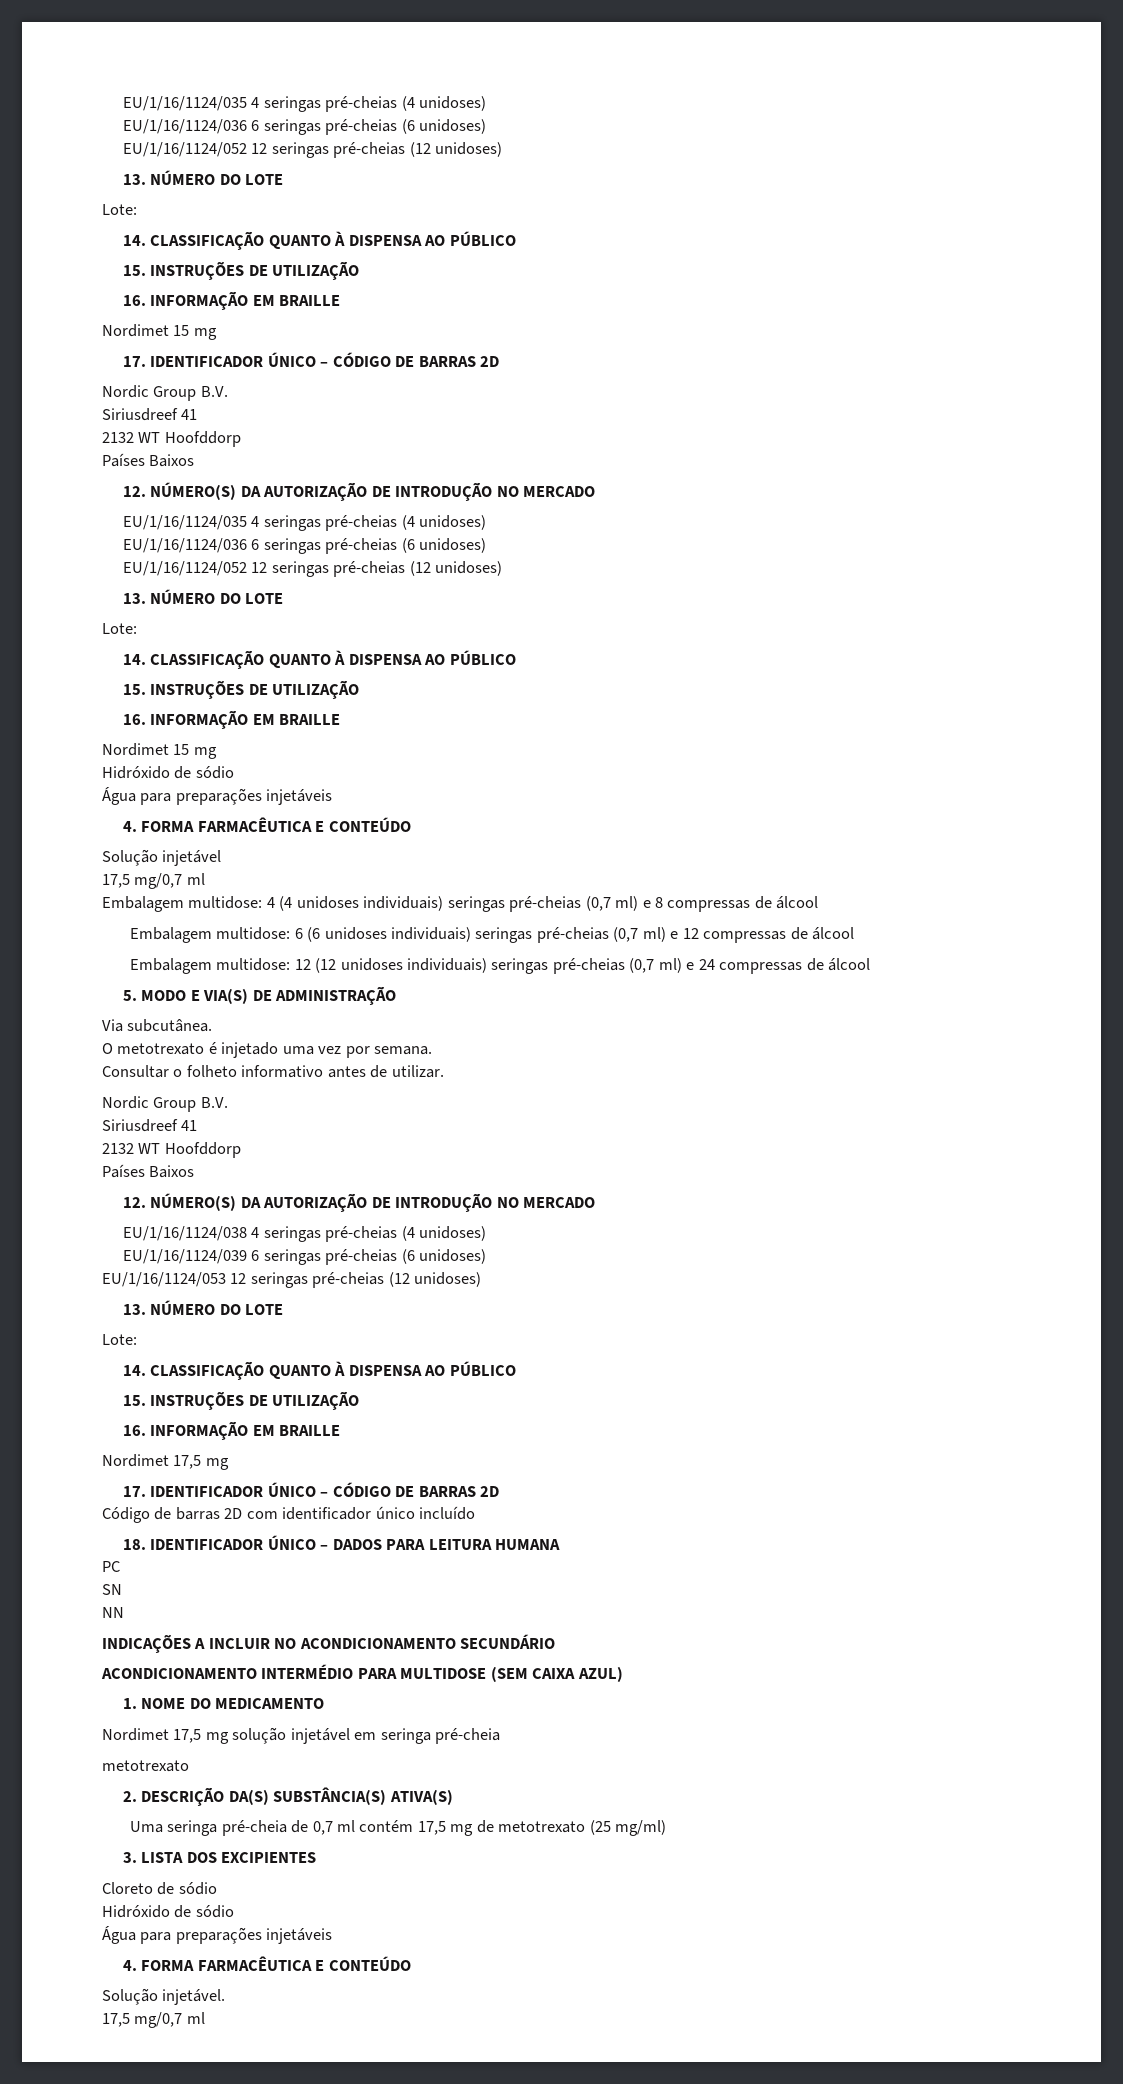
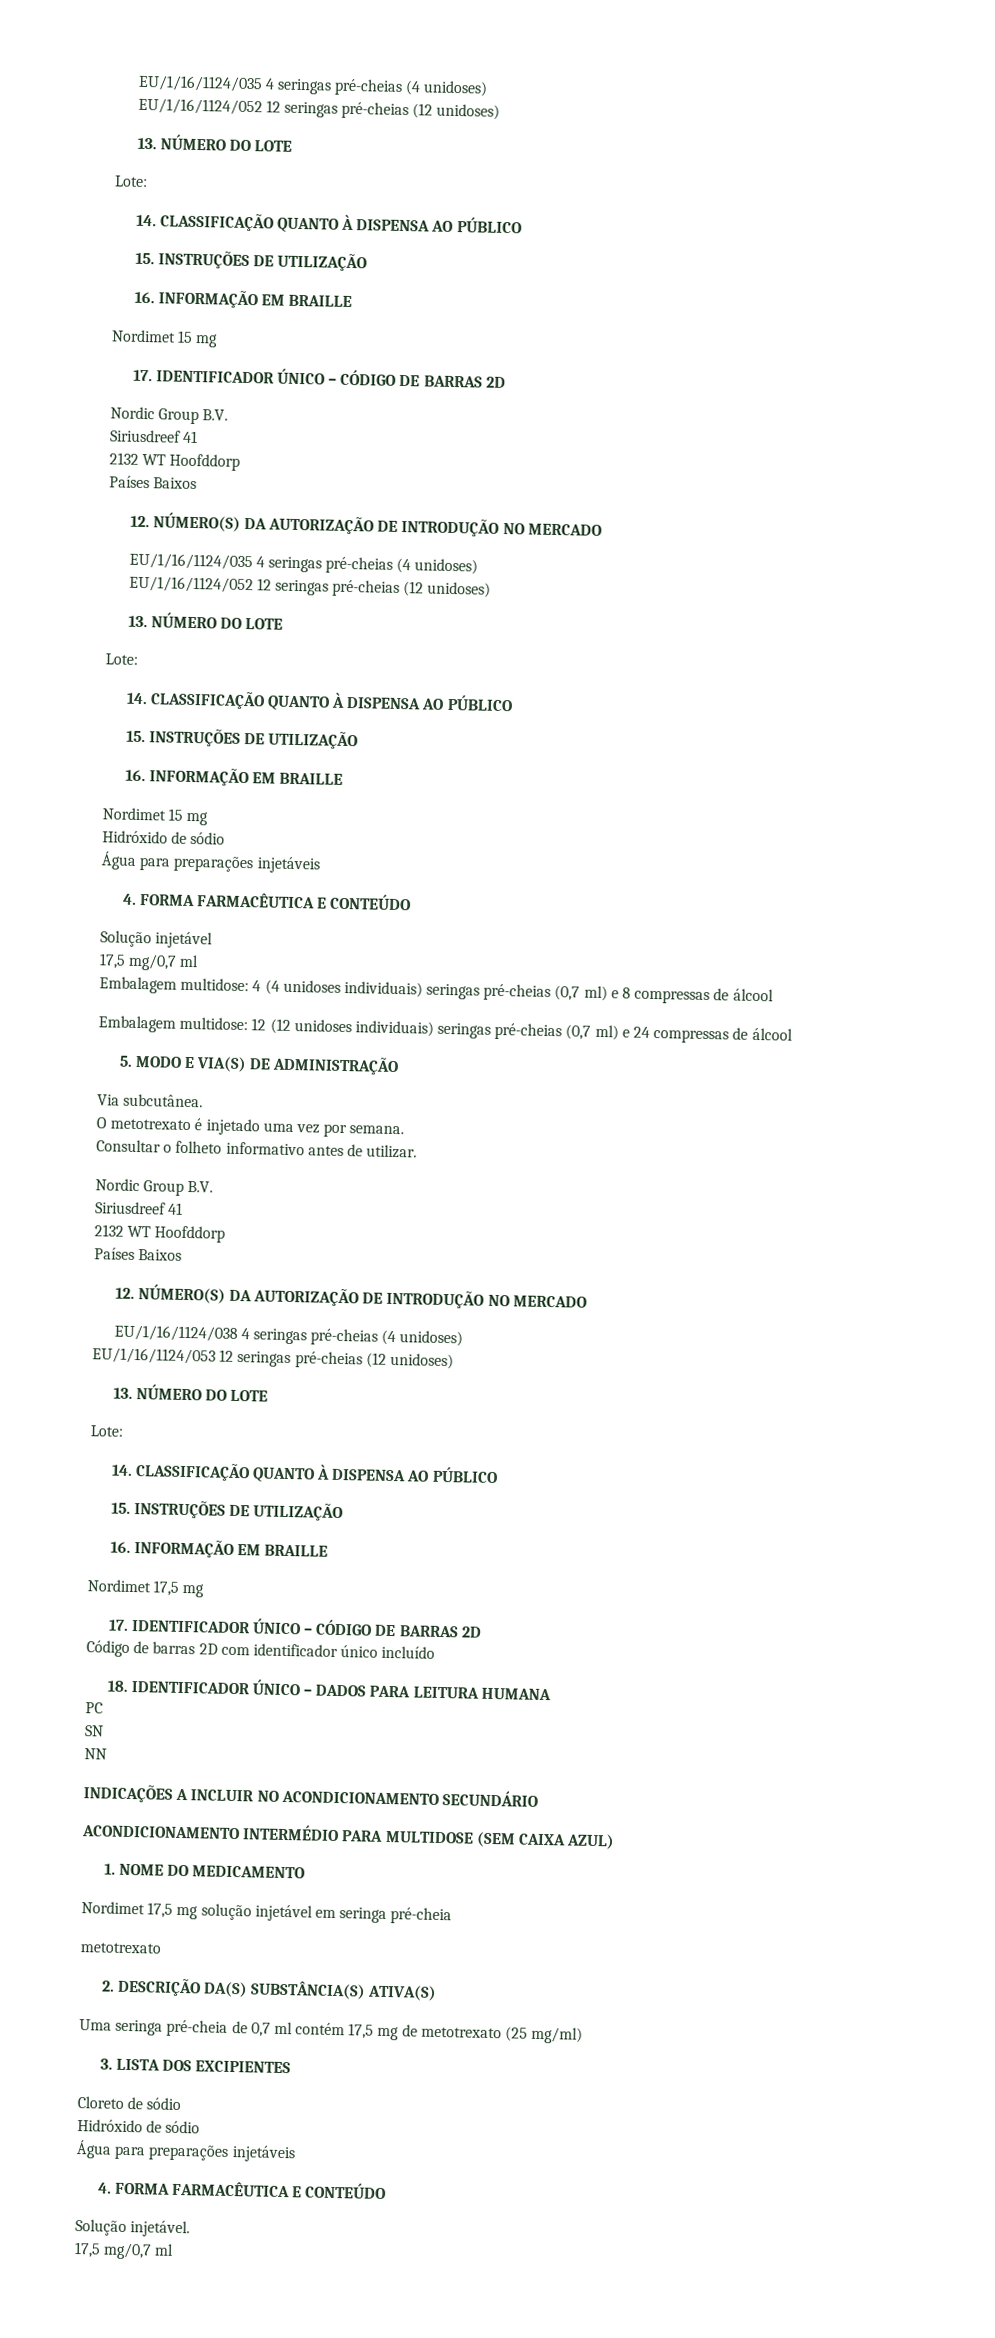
[122,96,487,112] [122,119,487,135] EU/1/16/1124/035 4 seringas pré-cheias (4 unidoses) // EU/1/16/1124/036 6 seringas pré-cheias (6 unidoses) -> [137,74,489,97] EU/1/16/1124/035 4 seringas pré-cheias (4 unidoses)
[122,538,487,554] // EU/1/16/1124/036 6 seringas pré-cheias (6 unidoses) -> (479, 566) none
[129,927,855,943] // Embalagem multidose: 6 (6 unidoses individuais) seringas pré-cheias (0,7 ml) e 12 compressas de álcool -> (774, 995) none
[122,1249,487,1265] // EU/1/16/1124/039 6 seringas pré-cheias (6 unidoses) -> (464, 1338) none

